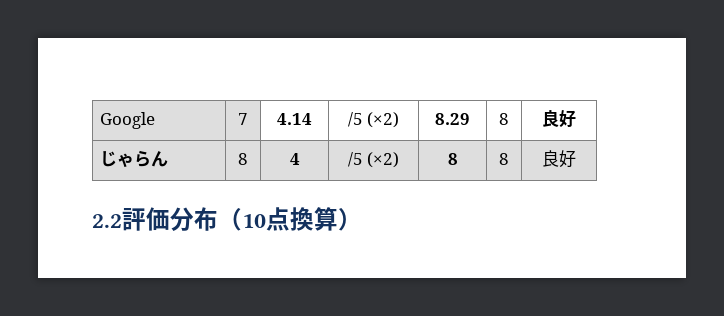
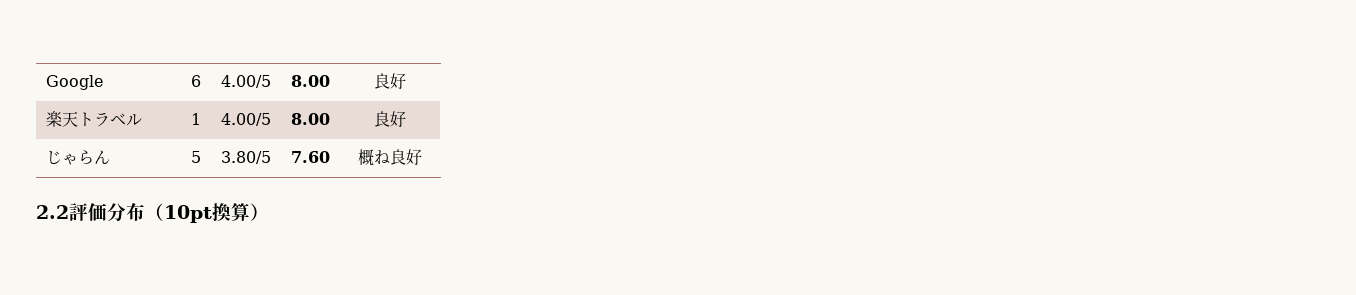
[238,113,248,125] [277,113,312,125] [347,112,400,128] [435,113,470,125] [499,113,509,125] [542,110,576,128] [100,150,169,167] [238,153,248,165] [289,153,300,165] [347,152,400,168] [447,153,458,165] [499,153,509,165] 7 | 4.14 | /5 (×2) | 8.29 | 8 | 良好 // じゃらん | 8 | 4 | /5 (×2) | 8 | 8 | -> [190,75,201,87] [220,75,271,88] [290,75,330,87] [374,73,406,89] [45,111,142,127] [190,113,201,125] [220,113,271,126] [290,113,330,125] [374,111,406,127] [45,150,110,165] [190,151,201,163] [220,151,271,164] [290,151,330,163] [358,149,390,166] 6 | 4.00/5 | 8.00 | 良好 // 楽天トラベル | 1 | 4.00/5 | 8.00 | 良好 // じゃらん | 5 | 3.80/5 | 7.60 | 概ね
[242,207,290,231] 10点 -> [164,205,212,223] 10pt

